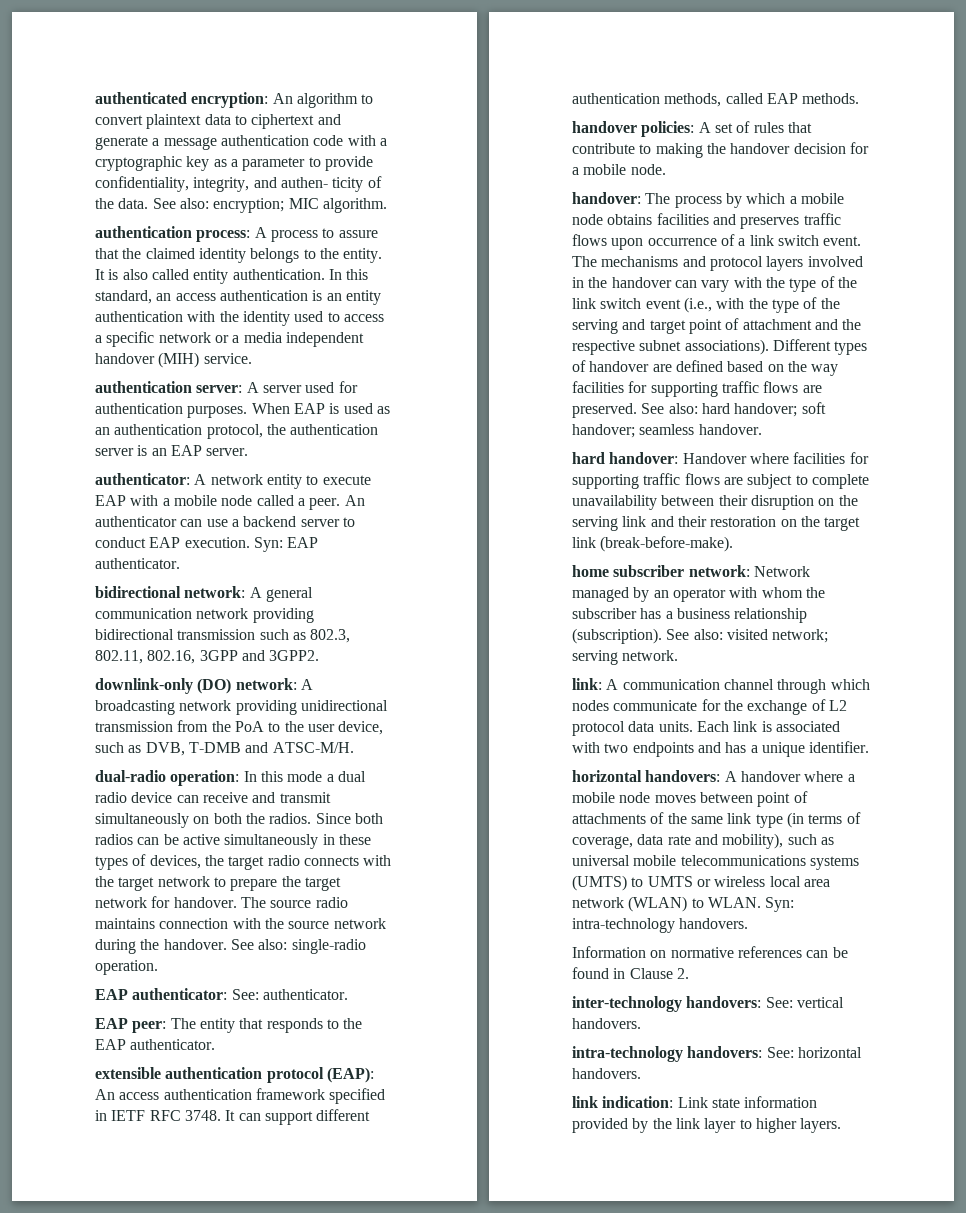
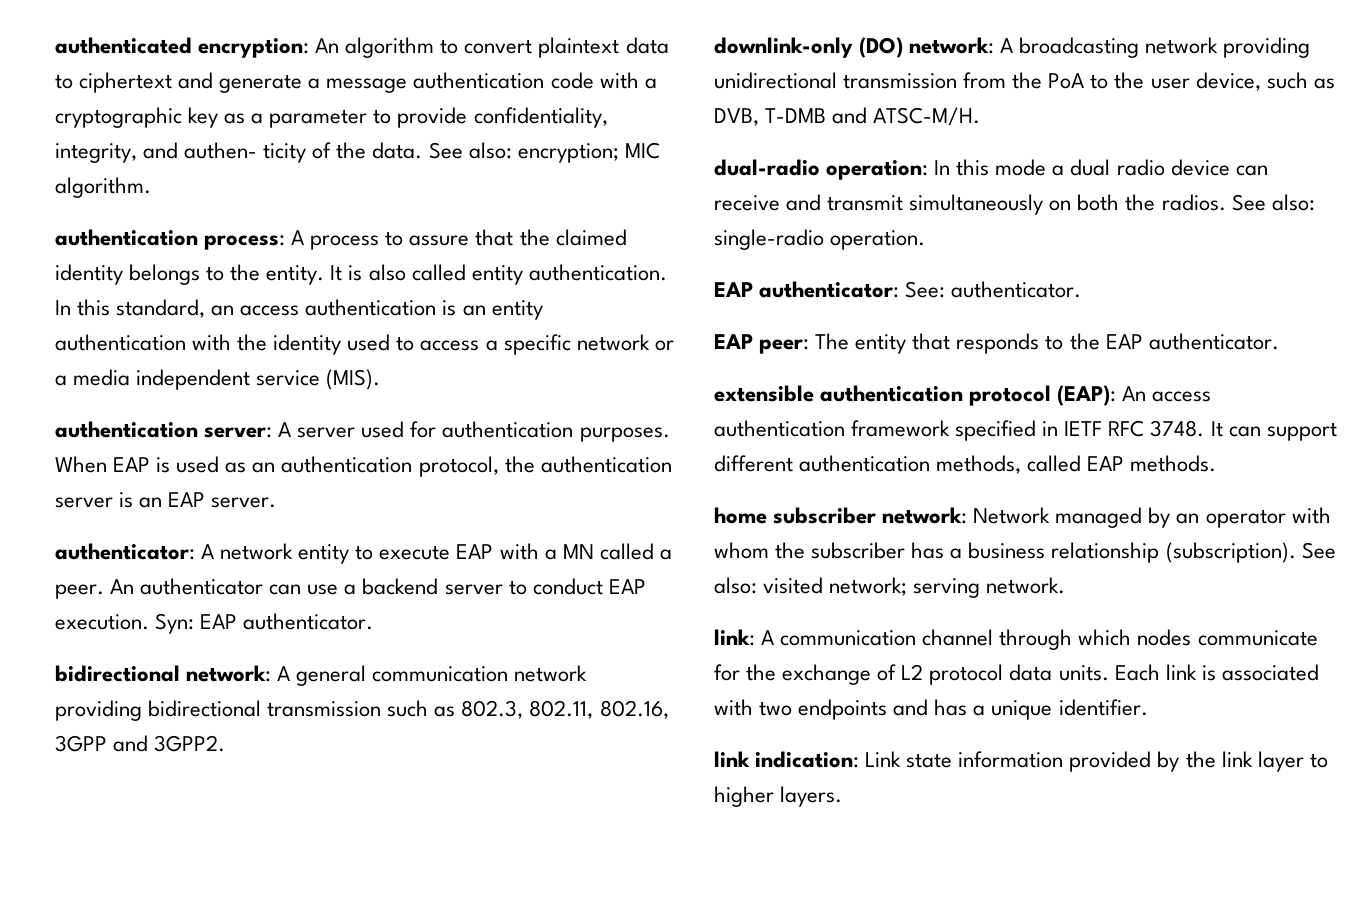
[95,352,252,368] handover (MIH) service. -> [256,369,381,390] service (MIS).
[173,495,253,506] mobile node -> [562,544,594,559] MN
[315,813,383,824] [95,834,371,849] [95,854,392,870] [95,876,341,891] [95,896,348,908] [95,918,386,929] [95,939,227,954] Since both radios can be active simultaneously in these types of devices, the target radio connects with the target network to prepare the target network for handover. The source radio maintains connection with the source network during the handover. -> (1226, 202) none
[572,121,812,137] [572,142,869,158] [572,164,666,175] [572,192,844,208] [572,213,841,229] [572,234,862,250] [572,256,863,271] [572,276,857,292] [572,297,840,313] [572,318,862,334] [572,339,868,355] [572,360,839,376] [572,381,822,397] [572,402,826,418] [572,424,762,438] [572,452,869,464] [572,473,869,489] [572,495,858,510] [572,516,861,531] [572,536,734,552] // handover policies: A set of rules that contribute to making the handover decision for a mobile node. // handover: The process by which a mobile node obtains facilities and preserves traffic flows upon occurrence of a link switch event. The mechanisms and protocol layers involved in the handover can vary with the type of the link switch event (i.e., with the type of the serving and target point of attachment and the respective subnet associations). Different types of handover are defined based on the way facilities for supporting traffic flows are preserved. See also: hard handover; soft handover; seamless handover. // hard handover: Handover where facilities for supporting traffic flows are subject to complete unavailability between their disruption on the serving link and their restoration on the target link (break-before-make). -> (1217, 463) none
[572,770,855,782] [572,791,808,807] [572,812,861,828] [572,833,834,849] [572,855,859,870] [572,875,830,891] [572,896,795,912] [572,918,749,933] [572,946,848,958] [572,967,689,979] [572,996,844,1012] [572,1018,641,1029] [572,1046,862,1062] [572,1068,641,1079] // horizontal handovers: A handover where a mobile node moves between point of attachments of the same link type (in terms of coverage, data rate and mobility), such as universal mobile telecommunications systems (UMTS) to UMTS or wireless local area network (WLAN) to WLAN. Syn: intra-technology handovers. // Information on normative references can be found in Clause 2. // inter-technology handovers: See: vertical handovers. // intra-technology handovers: See: horizontal handovers. -> (1148, 707) none

